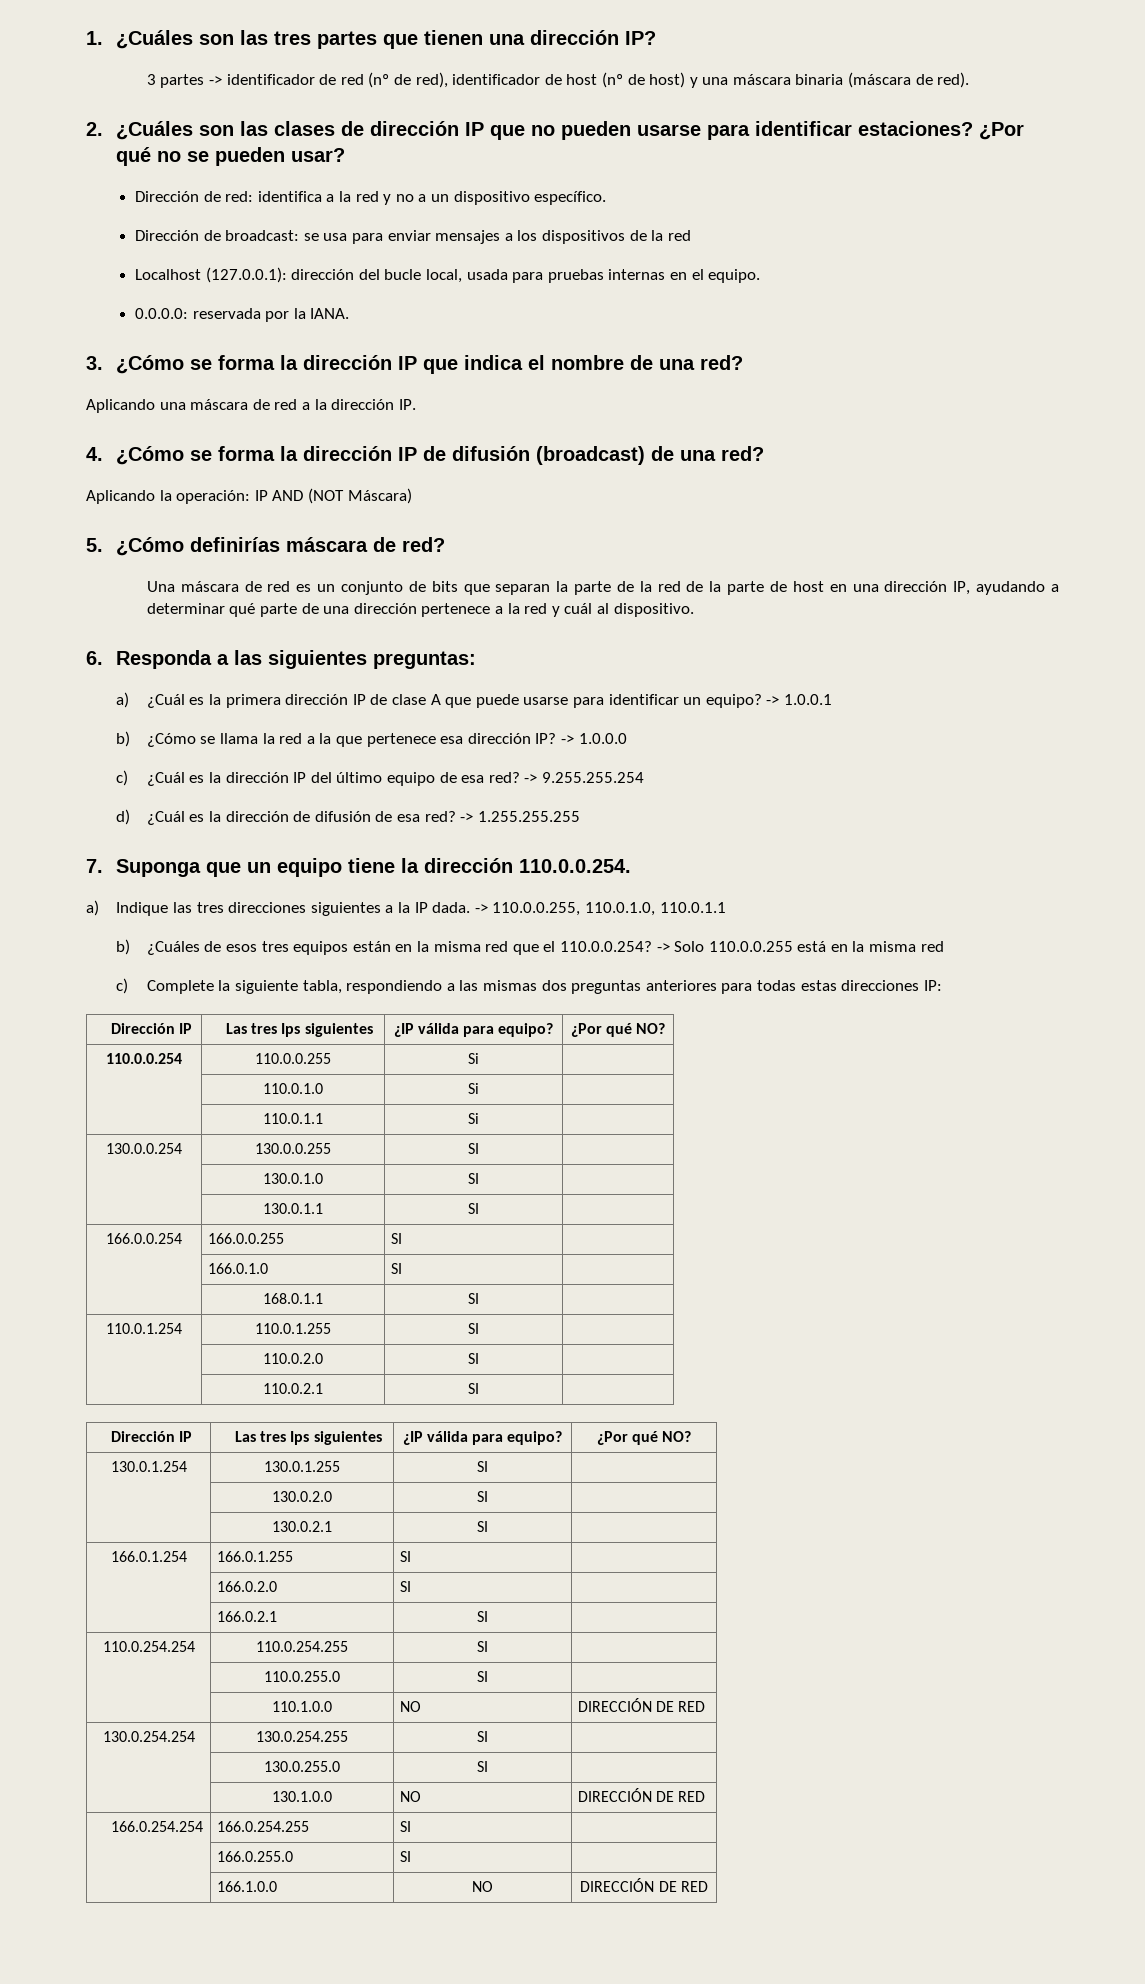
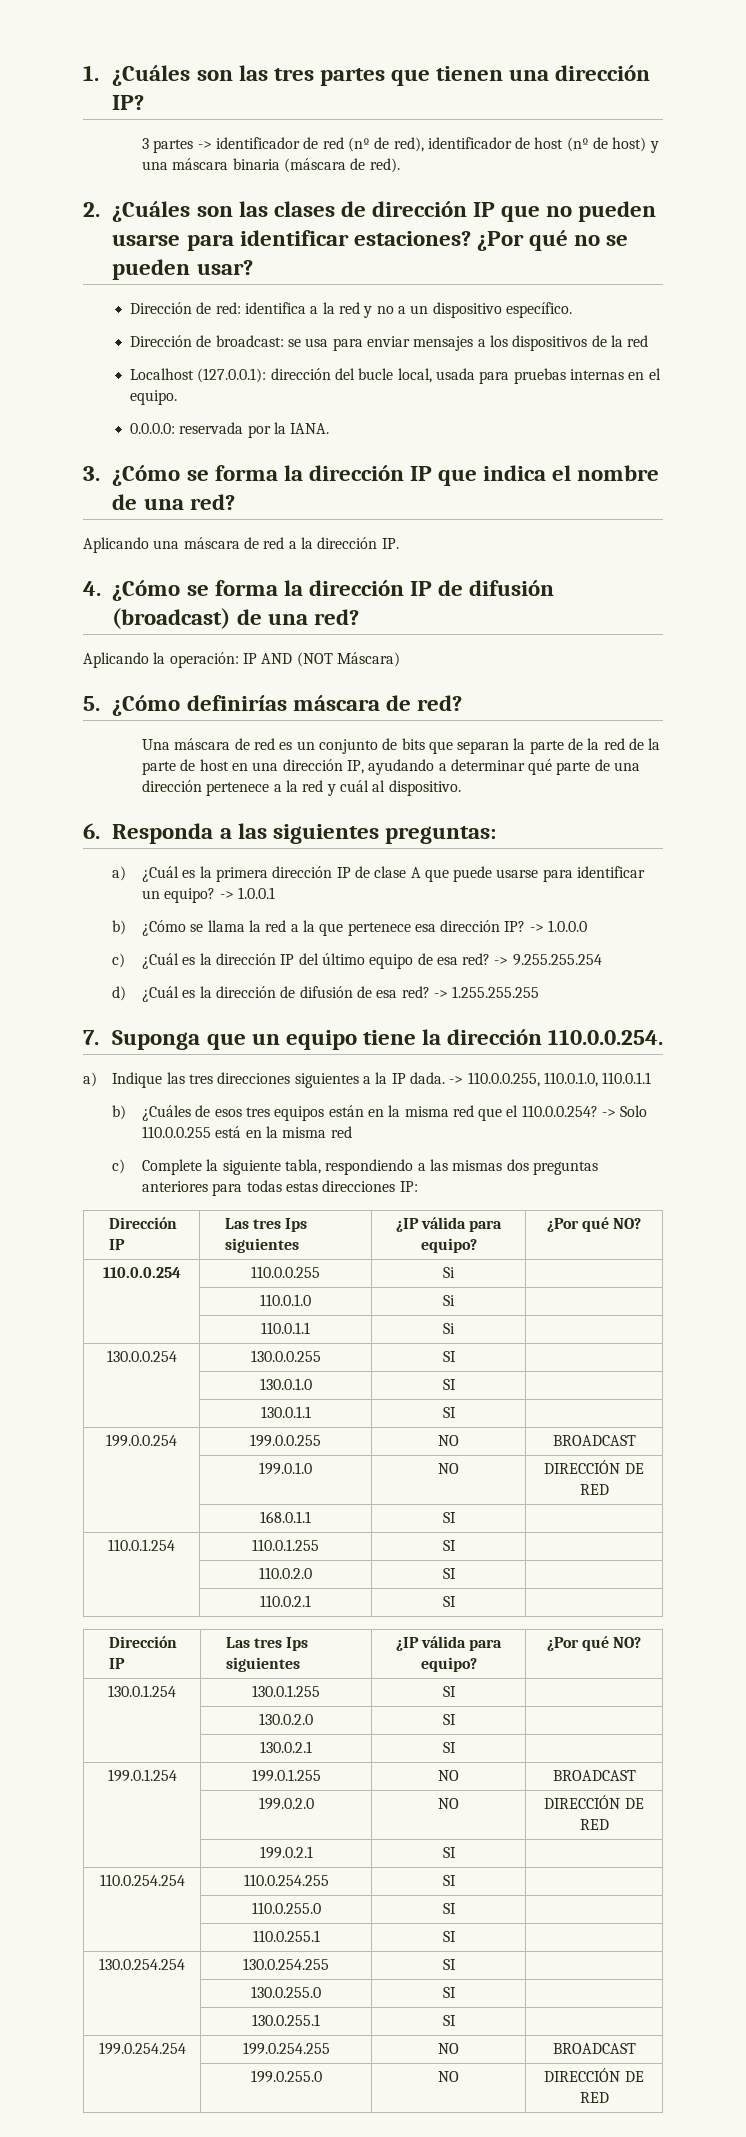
[106,1233,182,1244] [207,1233,284,1244] [390,1233,402,1244] [207,1263,268,1274] [390,1263,402,1274] 166.0.0.254 | 166.0.0.255 | SI | // | 166.0.1.0 | SI | -> [106,1434,177,1447] [250,1434,321,1447] [438,1435,459,1446] [552,1435,636,1446] [259,1462,312,1475] [438,1463,459,1474] [544,1460,644,1474] [579,1484,609,1495] 199.0.0.254 | 199.0.0.255 | NO | BROADCAST // | 199.0.1.0 | NO | DIRECCIÓN DE RED
[110,1551,187,1562] [216,1551,293,1562] [399,1551,411,1562] [216,1581,277,1592] [399,1581,411,1592] [216,1611,277,1622] 166.0.1.254 | 166.0.1.255 | SI | // | 166.0.2.0 | SI | // | 166.0.2.1 -> [107,1769,177,1782] [251,1769,321,1782] [438,1770,459,1781] [552,1770,636,1781] [258,1797,314,1810] [438,1798,459,1809] [544,1795,644,1809] [579,1819,609,1830] [259,1846,313,1859] 199.0.1.254 | 199.0.1.255 | NO | BROADCAST // | 199.0.2.0 | NO | DIRECCIÓN DE RED // | 199.0.2.1
[272,1701,332,1712] [399,1701,421,1712] [577,1698,706,1712] 110.1.0.0 | NO | DIRECCIÓN DE RED -> [252,1930,320,1942] [442,1931,456,1942] 110.0.255.1 | SI |
[272,1791,332,1802] [399,1791,421,1802] [577,1788,706,1802] [111,1821,204,1832] [216,1821,309,1832] [399,1821,411,1832] [216,1851,293,1862] [399,1851,411,1862] [216,1881,277,1892] 130.1.0.0 | NO | DIRECCIÓN DE RED // 166.0.254.254 | 166.0.254.255 | SI | // | 166.0.255.0 | SI | // | 166.1.0.0 -> [252,2014,320,2026] [442,2015,456,2026] [98,2042,186,2055] [242,2042,330,2055] [438,2043,459,2054] [552,2043,636,2054] [250,2070,322,2083] 130.0.255.1 | SI | // 199.0.254.254 | 199.0.254.255 | NO | BROADCAST // | 199.0.255.0

